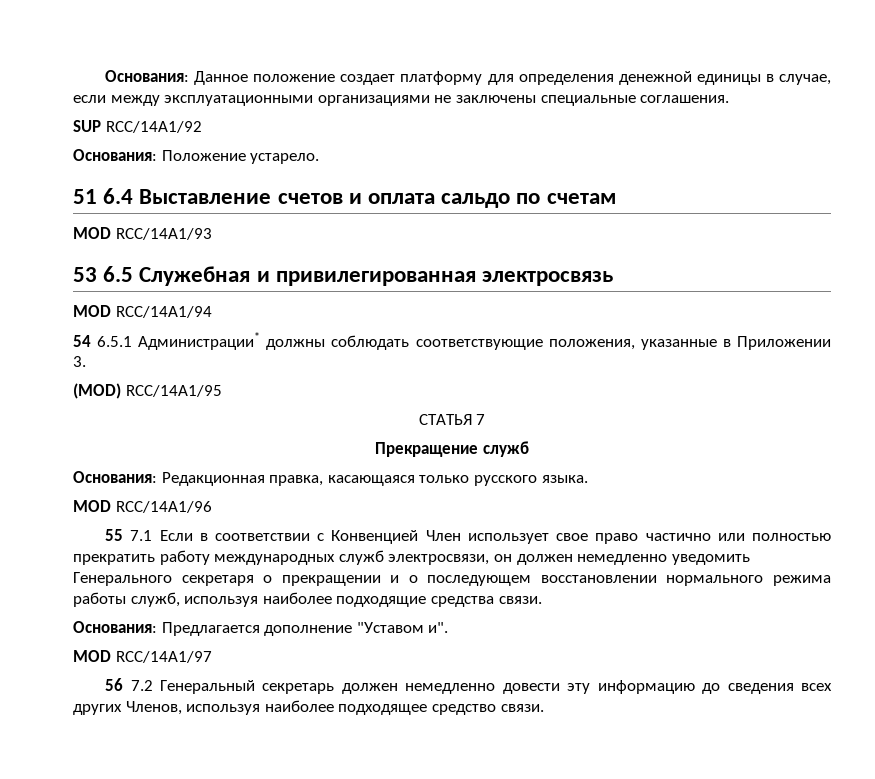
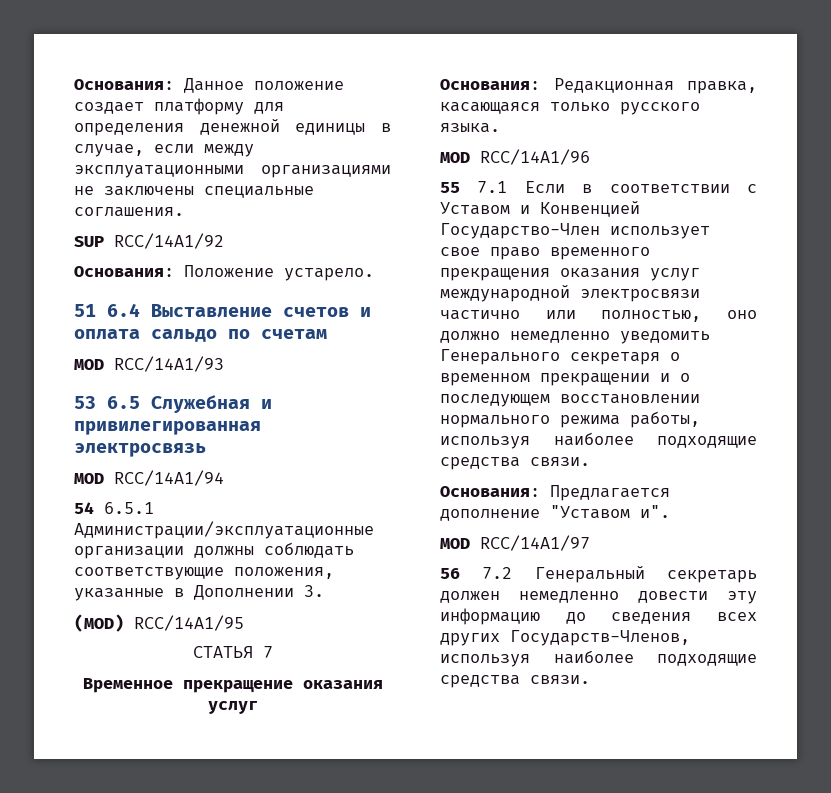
[138,332,261,350] Администрации* -> [74,521,374,539] [74,546,184,559] Администрации/эксплуатационные организации
[736,336,831,350] Приложении -> [194,585,294,600] Дополнении
[375,441,529,457] Прекращение служб -> [82,678,383,693] [207,701,258,714] Временное прекращение оказания услуг
[331,530,831,544] [73,550,573,565] Конвенцией Член использует свое право частично или полностью прекратить работу международных служб электросвязи, он должен -> [440,201,640,217] [440,223,710,239] [440,247,650,260] [440,268,700,281] [440,285,700,302] [440,310,757,322] [440,331,500,343] Уставом и Конвенцией Государство-Член использует свое право временного прекращения оказания услуг международной электросвязи частично или полностью, оно должно
(273, 579) none -> [440,373,530,386] временном
[73,592,180,607] работы служб, -> [630,411,700,428] работы,
[125,700,496,715] Членов, используя наиболее подходящее средство -> [510,630,690,646] [440,650,757,667] [440,675,520,688] Государств-Членов, используя наиболее подходящие средства

